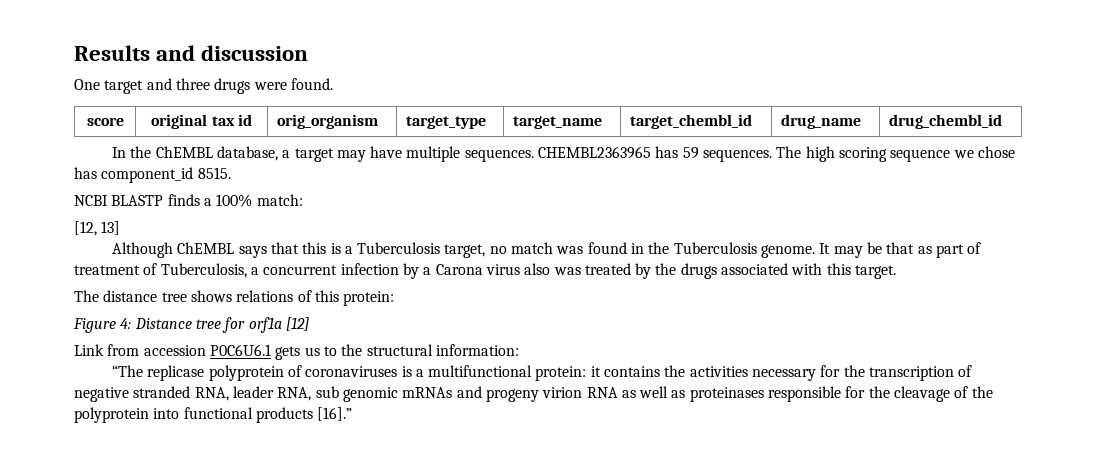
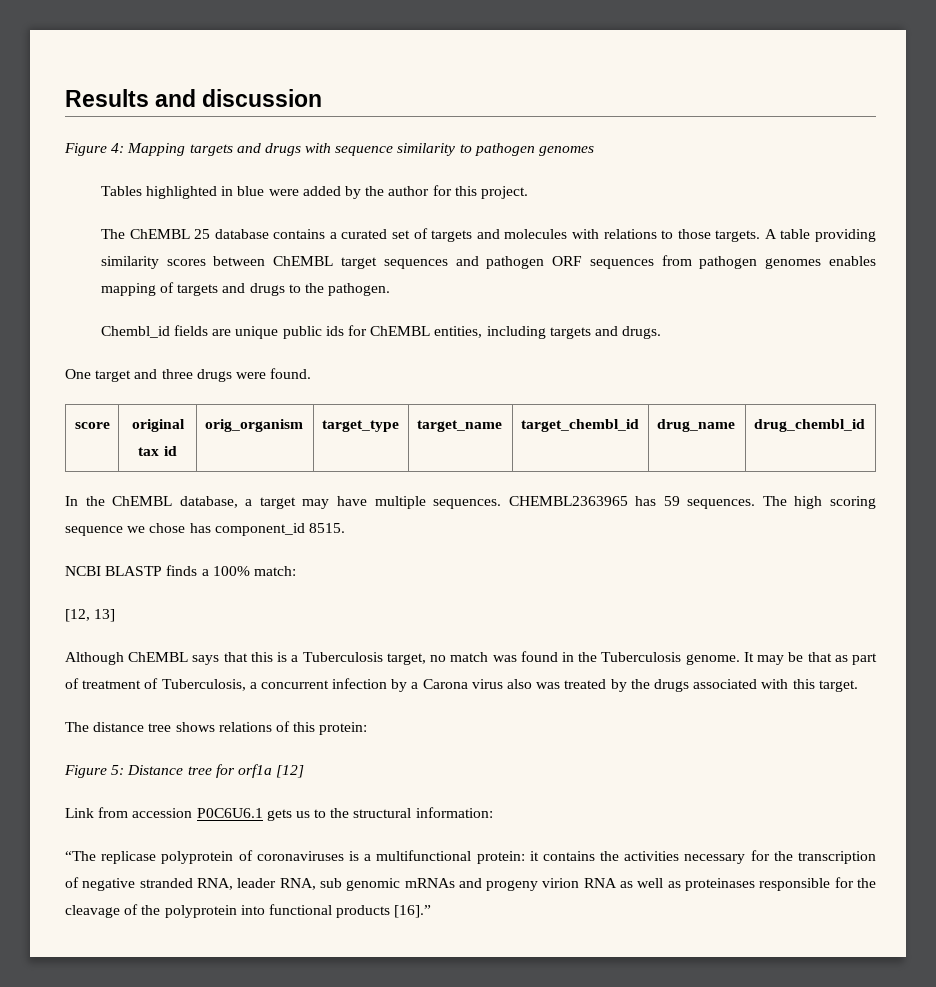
(309, 53) none -> [64,143,595,156] [100,185,528,199] [100,228,876,242] [100,255,877,269] [100,282,391,296] [100,325,662,339] // Figure 4: Mapping targets and drugs with sequence similarity to pathogen genomes // Tables highlighted in blue were added by the author for this project. // The ChEMBL 25 database contains a curated set of targets and molecules with relations to those targets. A table providing similarity scores between ChEMBL target sequences and pathogen ORF sequences from pathogen genomes enables mapping of targets and drugs to the pathogen. // Chembl_id fields are unique public ids for ChEMBL entities, including targets and drugs.
[120,318,132,329] 4: -> [111,765,125,775] 5:

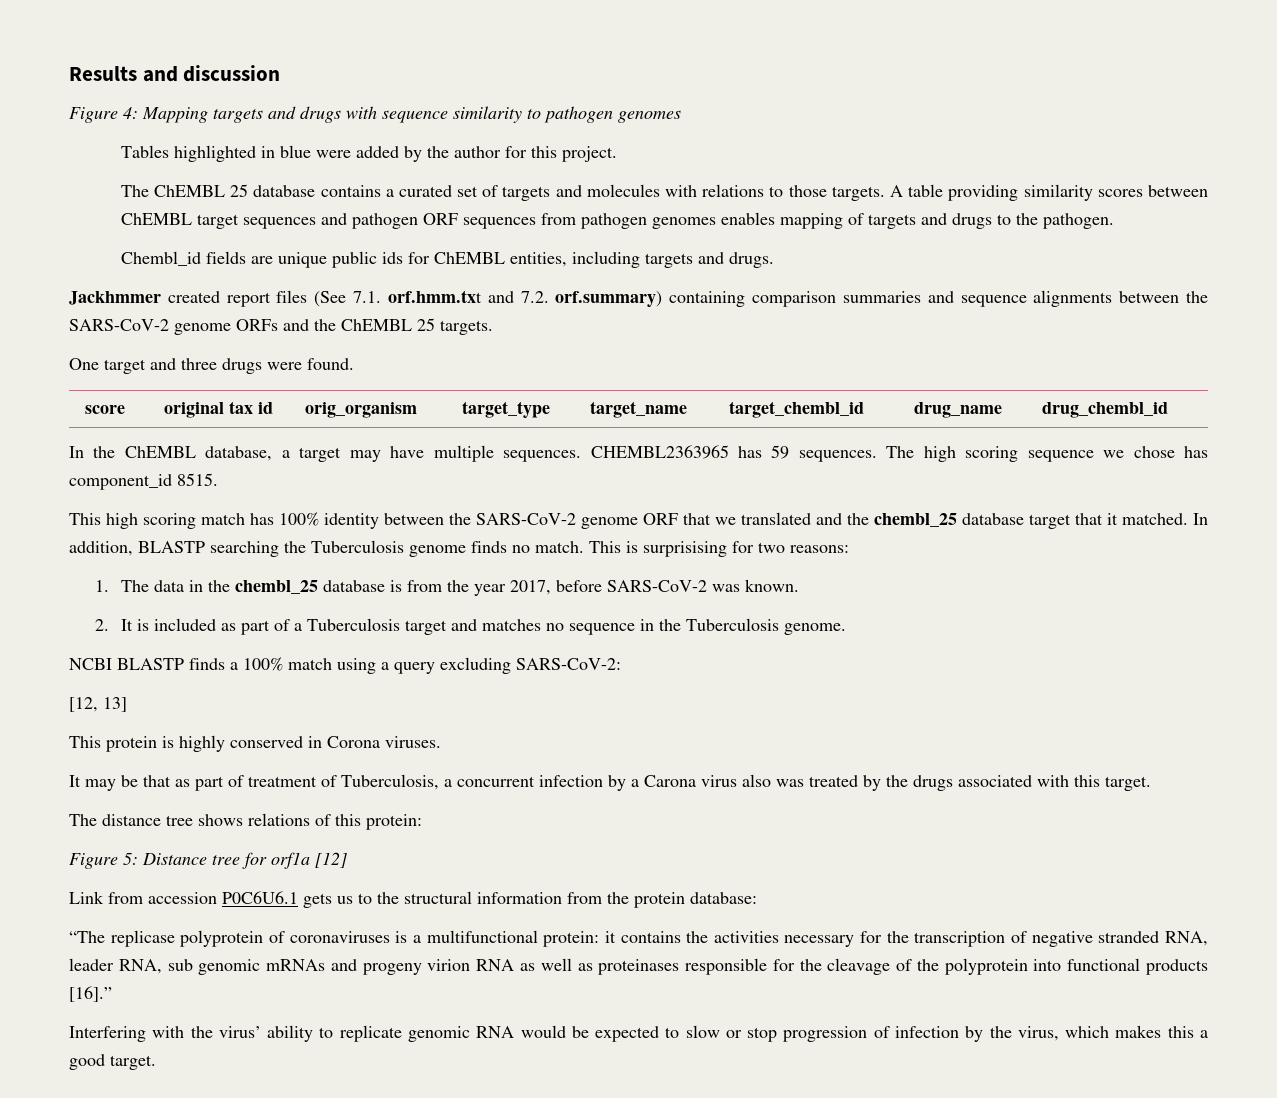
(662, 332) none -> [69,290,1208,307] [69,318,493,335] // Jackhmmer created report files (See 7.1. orf.hmm.txt and 7.2. orf.summary) containing comparison summaries and sequence alignments between the SARS-CoV-2 genome ORFs and the ChEMBL 25 targets.
(345, 528) none -> [69,512,1208,529] [69,540,849,557] [94,579,799,596] [94,618,846,635] // This high scoring match has 100% identity between the SARS-CoV-2 genome ORF that we translated and the chembl_25 database target that it matched. In addition, BLASTP searching the Tuberculosis genome finds no match. This is surprisising for two reasons: // 1. The data in the chembl_25 database is from the year 2017, before SARS-CoV-2 was known. // 2. It is included as part of a Tuberculosis target and matches no sequence in the Tuberculosis genome.
[253,566,296,576] [65,609,116,622] [65,651,740,665] match: // [12, 13] // Although ChEMBL says that this is a Tuberculosis target, no match was found in the Tuberculosis genome. -> [288,657,621,674] [69,697,127,712] [69,735,441,752] match using a query excluding SARS-CoV-2: // [12, 13] // This protein is highly conserved in Corona viruses. //
[415,807,493,818] information: -> [477,892,757,908] information from the protein database:
(432, 911) none -> [69,1025,1208,1042] [69,1054,156,1070] // Interfering with the virus’ ability to replicate genomic RNA would be expected to slow or stop progression of infection by the virus, which makes this a good target.

